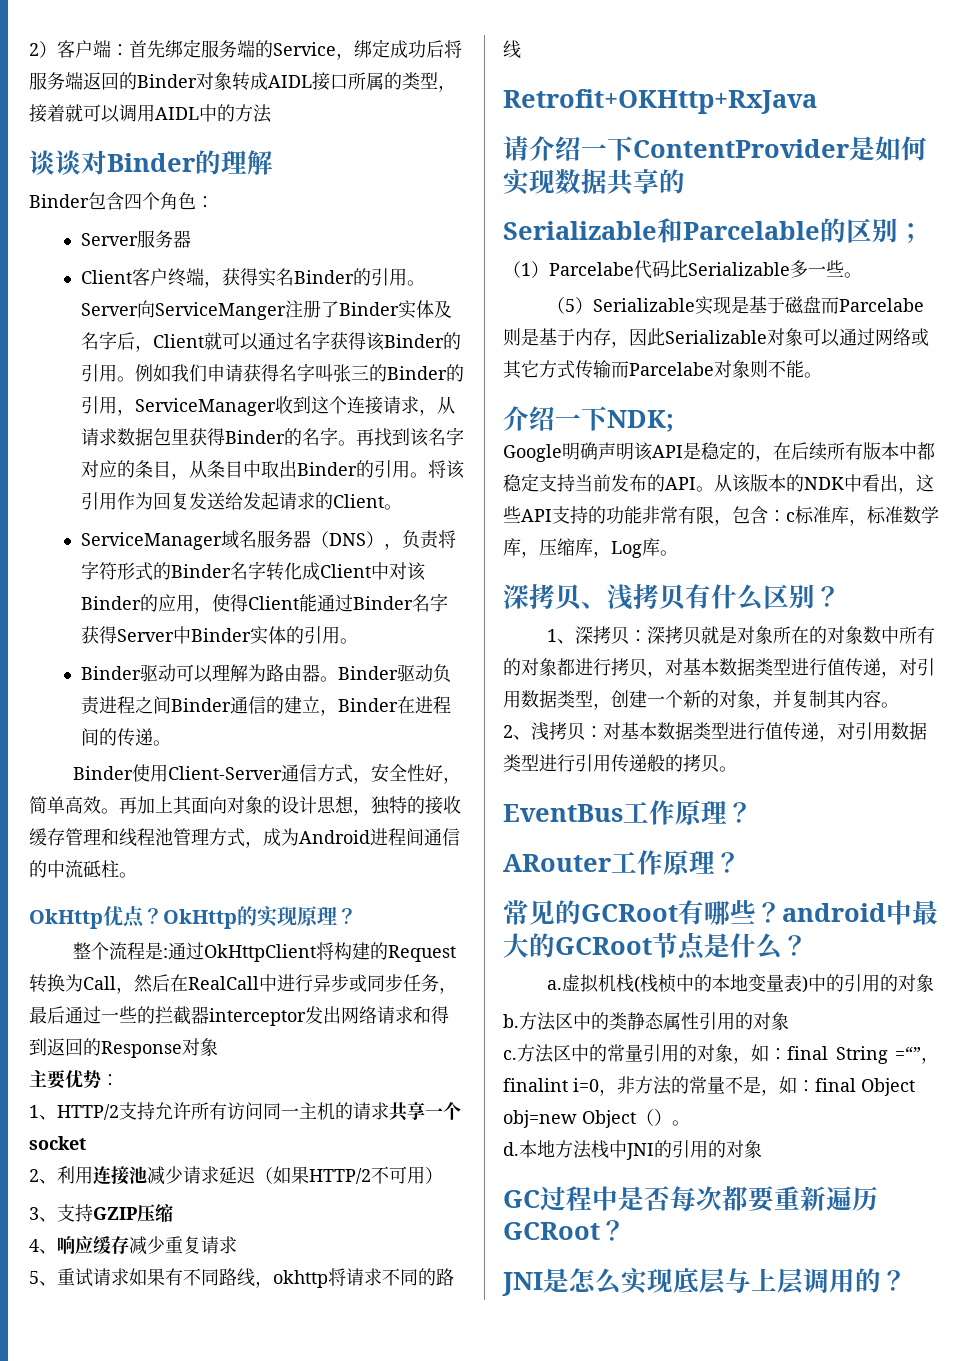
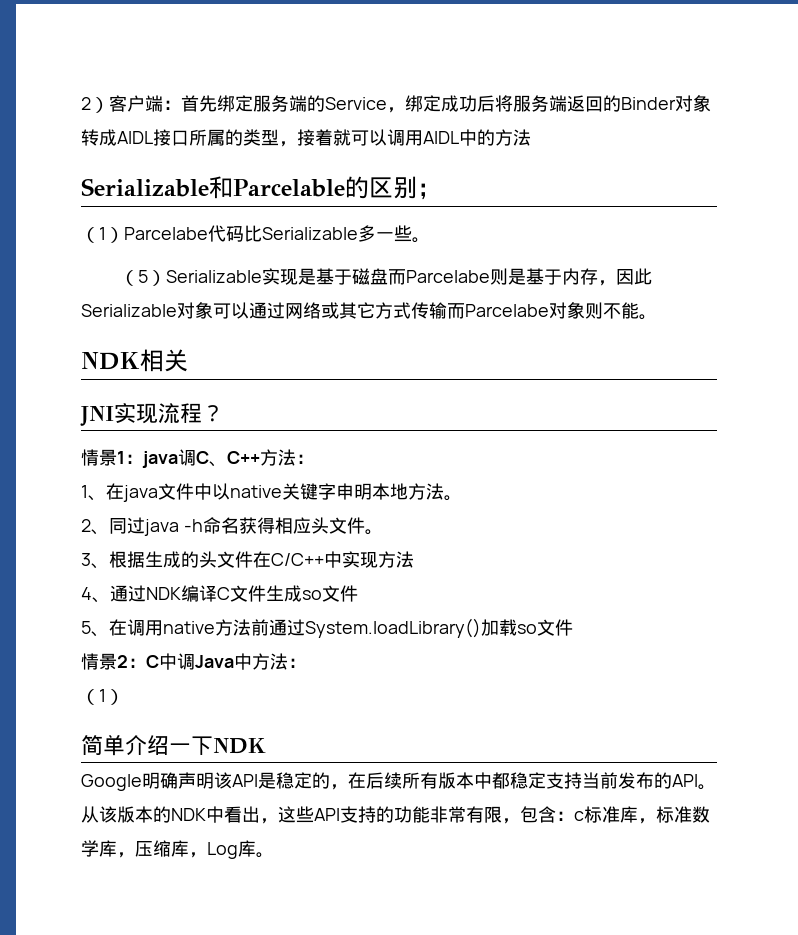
[29,150,273,175] [29,192,214,210] [80,230,191,248] [80,268,425,288] [80,300,452,320] [80,331,461,352] [80,363,464,382] [80,396,455,416] [80,427,464,447] [80,460,465,480] [80,492,402,510] [80,530,456,550] [80,561,426,581] [80,593,448,614] [80,626,358,645] [80,664,451,683] [80,696,451,716] [80,728,171,747] [73,763,462,784] [29,795,461,816] [29,828,460,848] [29,860,137,878] [29,906,357,929] [73,942,457,962] [29,974,457,994] [29,1006,449,1026] [29,1038,218,1058] [29,1070,119,1089] [29,1102,461,1121] [29,1136,86,1150] [29,1166,443,1185] [29,1204,173,1222] [29,1236,237,1255] [29,1268,454,1288] [503,40,521,59] [503,89,817,114] [503,136,927,161] [503,168,685,196] // 谈谈对Binder的理解 // Binder包含四个角色： // Server服务器 // Client客户终端，获得实名Binder的引用。Server向ServiceManger注册了Binder实体及名字后，Client就可以通过名字获得该Binder的引用。例如我们申请获得名字叫张三的Binder的引用，ServiceManager收到这个连接请求，从请求数据包里获得Binder的名字。再找到该名字对应的条目，从条目中取出Binder的引用。将该引用作为回复发送给发起请求的Client。 // ServiceManager域名服务器（DNS），负责将字符形式的Binder名字转化成Client中对该Binder的应用，使得Client能通过Binder名字获得Server中Binder实体的引用。 // Binder驱动可以理解为路由器。Binder驱动负责进程之间Binder通信的建立，Binder在进程间的传递。 // Binder使用Client-Server通信方式，安全性好，简单高效。再加上其面向对象的设计思想，独特的接收缓存管理和线程池管理方式，成为Android进程间通信的中流砥柱。 // OkHttp优点？OkHttp的实现原理？ // 整个流程是:通过OkHttpClient将构建的Request转换为Call，然后在RealCall中进行异步或同步任务，最后通过一些的拦截器interceptor发出网络请求和得到返回的Response对象 // 主要优势： // 1、HTTP/2支持允许所有访问同一主机的请求共享一个socket // 2、利用连接池减少请求延迟（如果HTTP/2不可用） // 3、支持GZIP压缩 // 4、响应缓存减少重复请求 // 5、重试请求如果有不同路线，okhttp将请求不同的路线 // Retrofit+OKHttp+RxJava // 请介绍一下ContentProvider是如何实现数据共享的 -> (531, 137) none
[503,406,674,432] 介绍一下NDK; -> [81,349,188,372] [80,403,224,426] [81,449,314,468] [81,483,462,502] [81,517,383,536] [81,551,414,569] [81,585,358,603] [81,618,573,638] [81,653,306,670] [81,689,124,705] [81,735,266,756] NDK相关 // JNI实现流程？ // 情景1：java调C、C++方法： // 1、在java文件中以native关键字申明本地方法。 // 2、同过java -h命名获得相应头文件。 // 3、根据生成的头文件在C/C++中实现方法 // 4、通过NDK编译C文件生成so文件 // 5、在调用native方法前通过System.loadLibrary()加载so文件 // 情景2：C中调Java中方法： // （1） // 简单介绍一下NDK
[503,584,841,611] [547,626,936,645] [503,658,935,678] [503,690,899,710] [503,722,927,742] [503,754,737,773] [503,800,753,825] [503,850,741,875] [503,900,938,925] [503,932,808,960] [547,974,935,993] [503,1012,789,1031] [503,1044,939,1064] [503,1076,915,1096] [503,1109,690,1128] [503,1140,762,1160] [503,1186,878,1212] [503,1220,626,1241] [502,1268,907,1296] // 深拷贝、浅拷贝有什么区别？ // 1、深拷贝：深拷贝就是对象所在的对象数中所有的对象都进行拷贝，对基本数据类型进行值传递，对引用数据类型，创建一个新的对象，并复制其内容。 // 2、浅拷贝：对基本数据类型进行值传递，对引用数据类型进行引用传递般的拷贝。 // EventBus工作原理？ // ARouter工作原理？ // 常见的GCRoot有哪些？android中最大的GCRoot节点是什么？ // a.虚拟机栈(栈桢中的本地变量表)中的引用的对象 // b.方法区中的类静态属性引用的对象 // c.方法区中的常量引用的对象，如：final String =“”，finalint i=0，非方法的常量不是，如：final Object obj=new Object（）。 // d.本地方法栈中JNI的引用的对象 // GC过程中是否每次都要重新遍历GCRoot？ // JNI是怎么实现底层与上层调用的？ -> (274, 855) none

